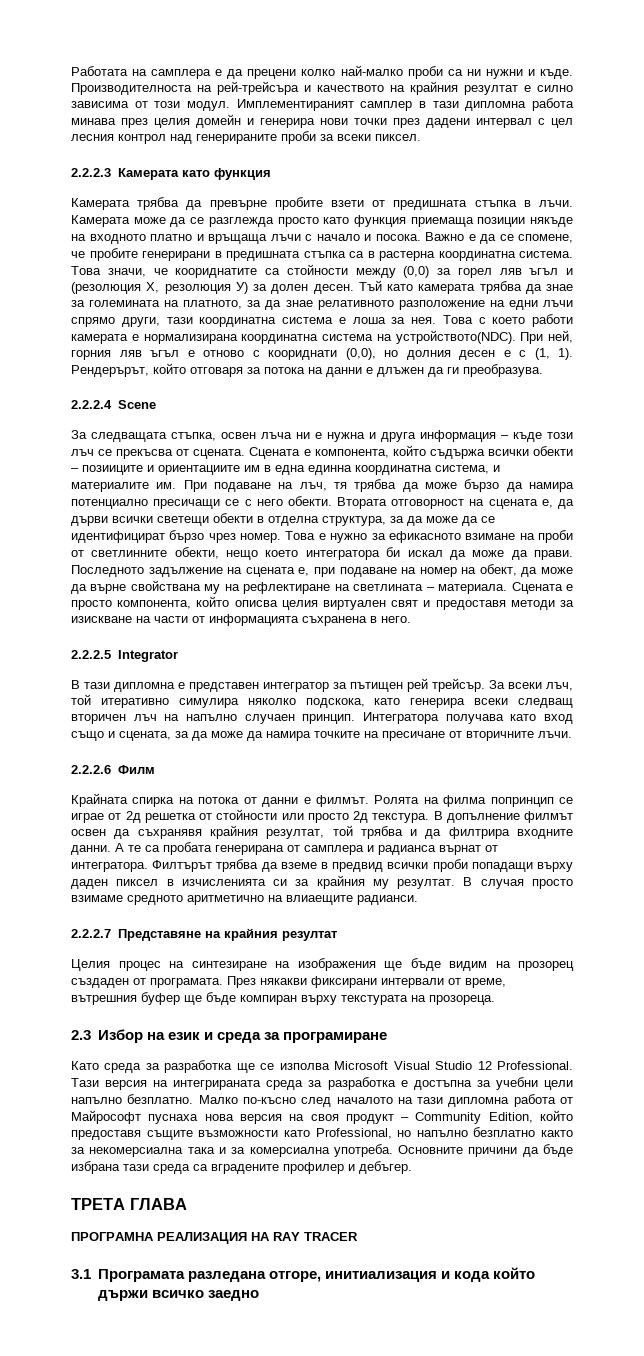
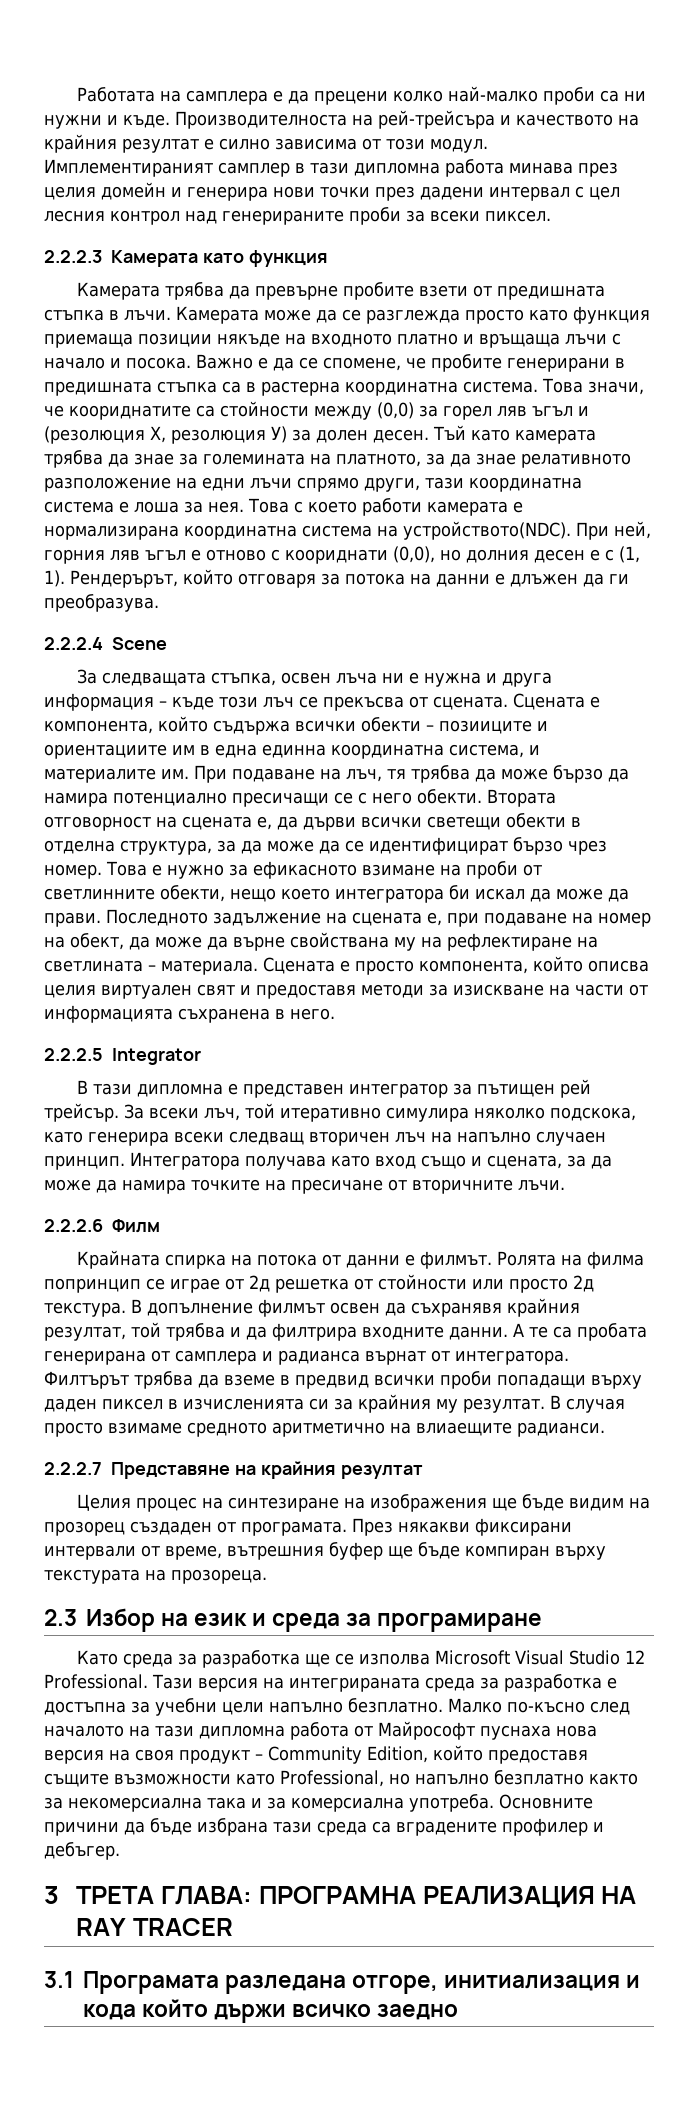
[71,1198,187,1210] ТРЕТА ГЛАВА // -> [44,1886,252,1905] 3 ТРЕТА ГЛАВА:

